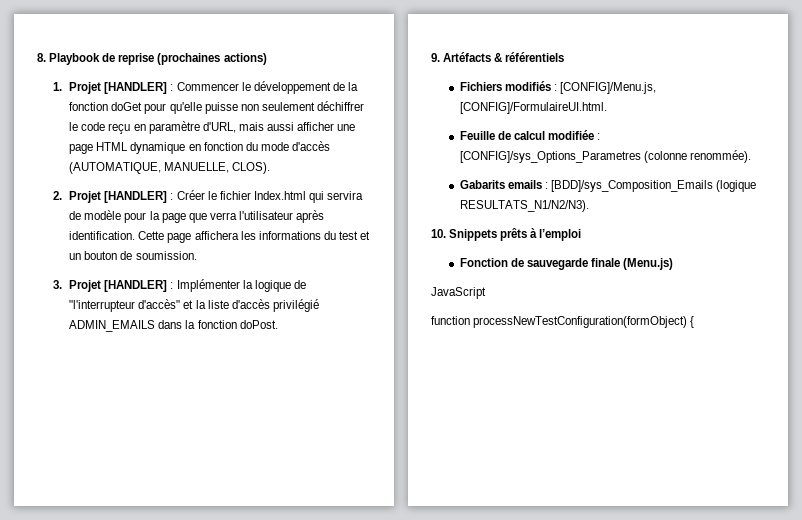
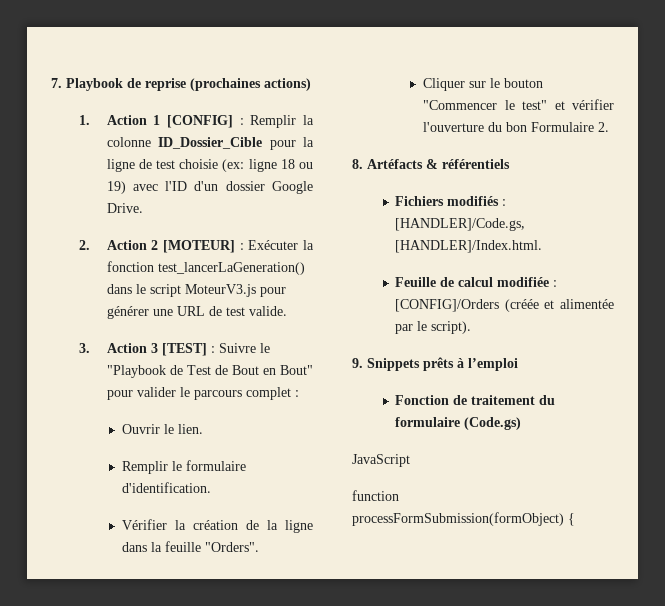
[37,53,46,62] 8. -> [51,78,62,88] 7.
[69,81,358,94] [69,101,364,114] [69,121,356,134] [69,141,330,154] [69,162,271,174] [53,190,364,203] [69,210,325,223] [69,231,371,243] [69,251,197,260] [53,279,306,292] [69,299,319,312] [69,320,278,332] [431,53,440,62] Projet [HANDLER] : Commencer le développement de la fonction doGet pour qu'elle puisse non seulement déchiffrer le code reçu en paramètre d'URL, mais aussi afficher une page HTML dynamique en fonction du mode d'accès (AUTOMATIQUE, MANUELLE, CLOS). // 2. Projet [HANDLER] : Créer le fichier Index.html qui servira de modèle pour la page que verra l'utilisateur après identification. Cette page affichera les informations du test et un bouton de soumission. // 3. Projet [HANDLER] : Implémenter la logique de "l'interrupteur d'accès" et la liste d'accès privilégié ADMIN_EMAILS dans la fonction doPost. // 9. -> [106,115,314,128] [106,137,314,150] [106,159,313,172] [106,181,313,194] [106,203,143,213] [78,240,314,253] [106,261,305,275] [106,284,286,297] [106,306,287,319] [78,343,270,356] [106,365,313,378] [106,387,299,400] [122,424,204,434] [122,460,247,474] [122,482,212,493] [122,519,313,533] [122,541,260,552] [423,78,544,91] [423,99,614,110] [423,122,610,132] [352,159,363,169] Action 1 [CONFIG] : Remplir la colonne ID_Dossier_Cible pour la ligne de test choisie (ex: ligne 18 ou 19) avec l'ID d'un dossier Google Drive. // 2. Action 2 [MOTEUR] : Exécuter la fonction test_lancerLaGeneration() dans le script MoteurV3.js pour générer une URL de test valide. // 3. Action 3 [TEST] : Suivre le "Playbook de Test de Bout en Bout" pour valider le parcours complet : // Ouvrir le lien. // Remplir le formulaire d'identification. // Vérifier la création de la ligne dans la feuille "Orders". // Cliquer sur le bouton "Commencer le test" et vérifier l'ouverture du bon Formulaire 2. // 8.
[560,82,657,94] [459,102,607,114] [CONFIG]/Menu.js, [CONFIG]/FormulaireUI.html. -> [395,218,526,231] [395,240,543,253] [HANDLER]/Code.gs, [HANDLER]/Index.html.
[459,150,751,163] [459,180,757,192] [459,200,589,212] [431,229,446,238] [CONFIG]/sys_Options_Parametres (colonne renommée). // Gabarits emails : [BDD]/sys_Composition_Emails (logique RESULTATS_N1/N2/N3). // 10. -> [395,299,614,312] [395,321,472,334] [352,358,363,368] [CONFIG]/Orders (créée et alimentée par le script). // 9.
[526,258,674,270] sauvegarde finale (Menu.js) -> [471,395,556,405] [395,417,522,430] traitement du formulaire (Code.gs)
[473,316,688,328] processNewTestConfiguration(formObject) -> [352,512,564,526] processFormSubmission(formObject)

